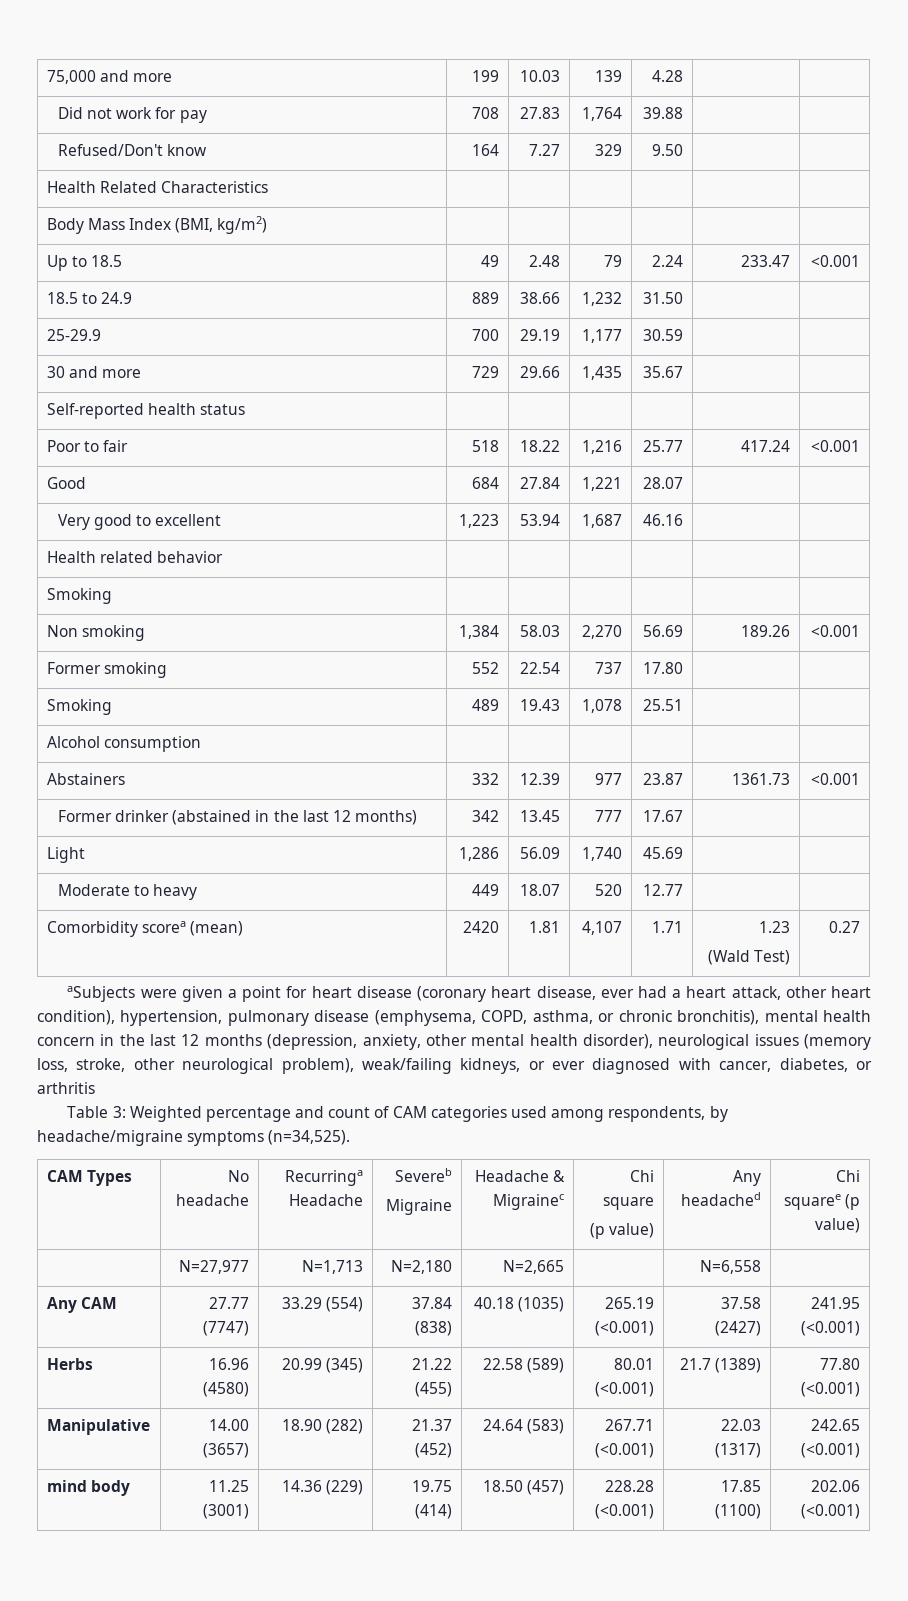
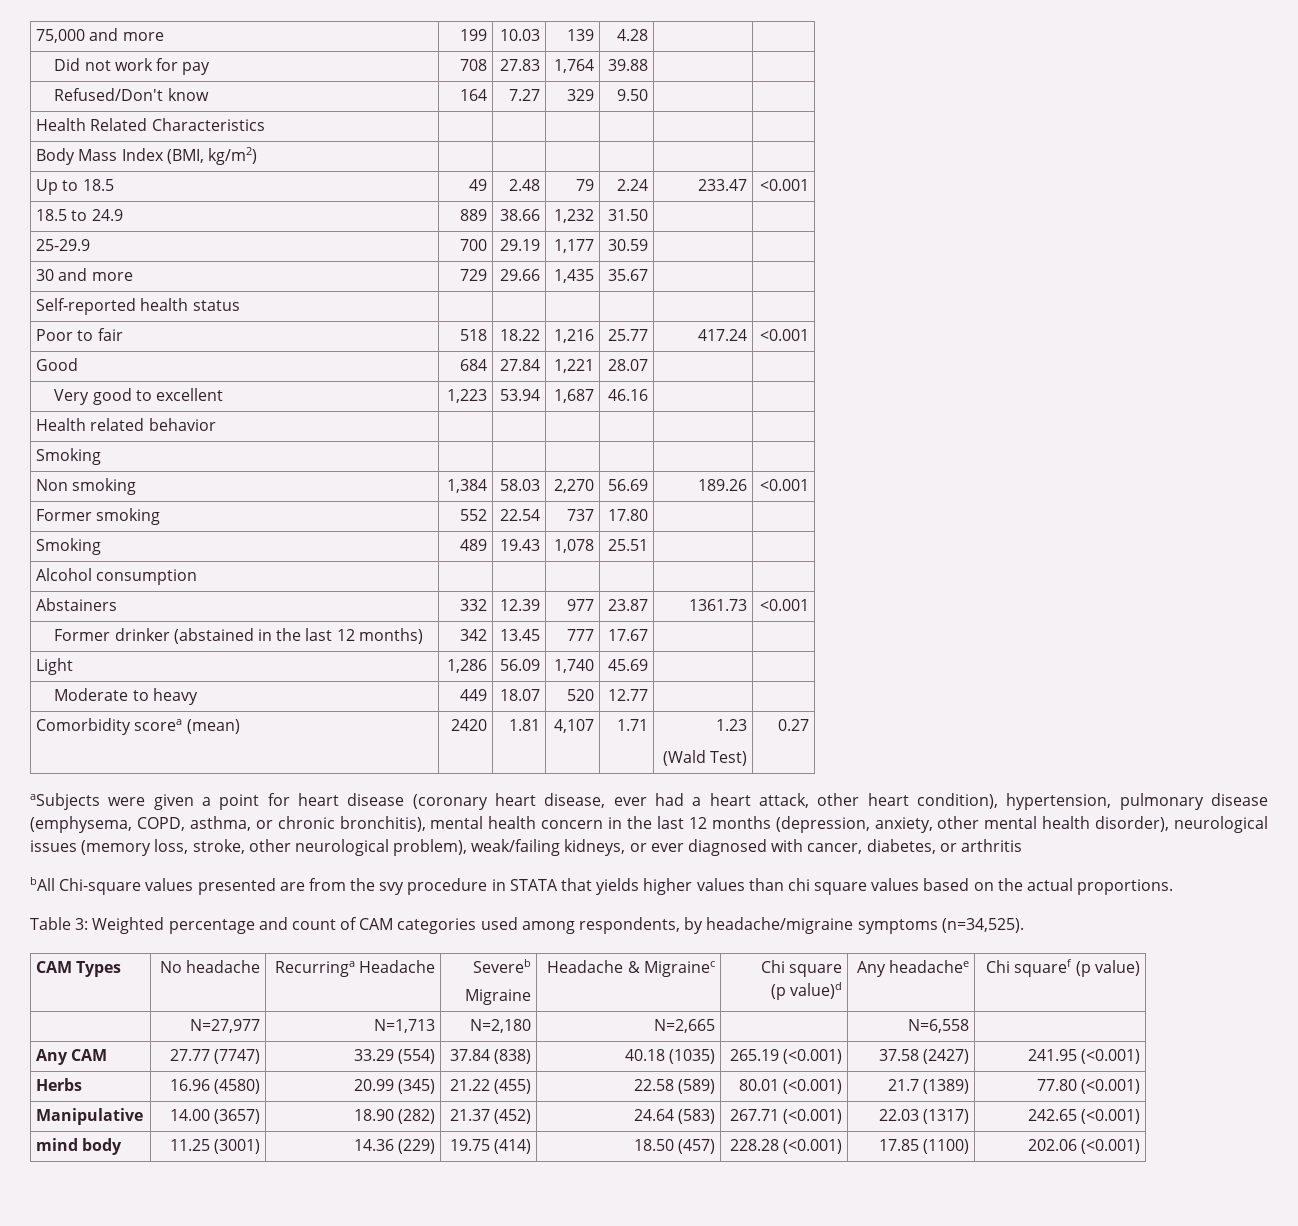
(95, 1088) none -> [30,877,1174,895] // bAll Chi-square values presented are from the svy procedure in STATA that yields higher values than chi square values based on the actual proportions.
[609,1223,655,1238] [733,1170,762,1186] [681,1192,762,1206] [836,1170,861,1182] [784,1194,842,1210] value) | Any headached | Chi squaree -> [789,982,842,999] [856,960,969,977] [986,959,1073,977] value)d | Any headachee | Chi squaref

